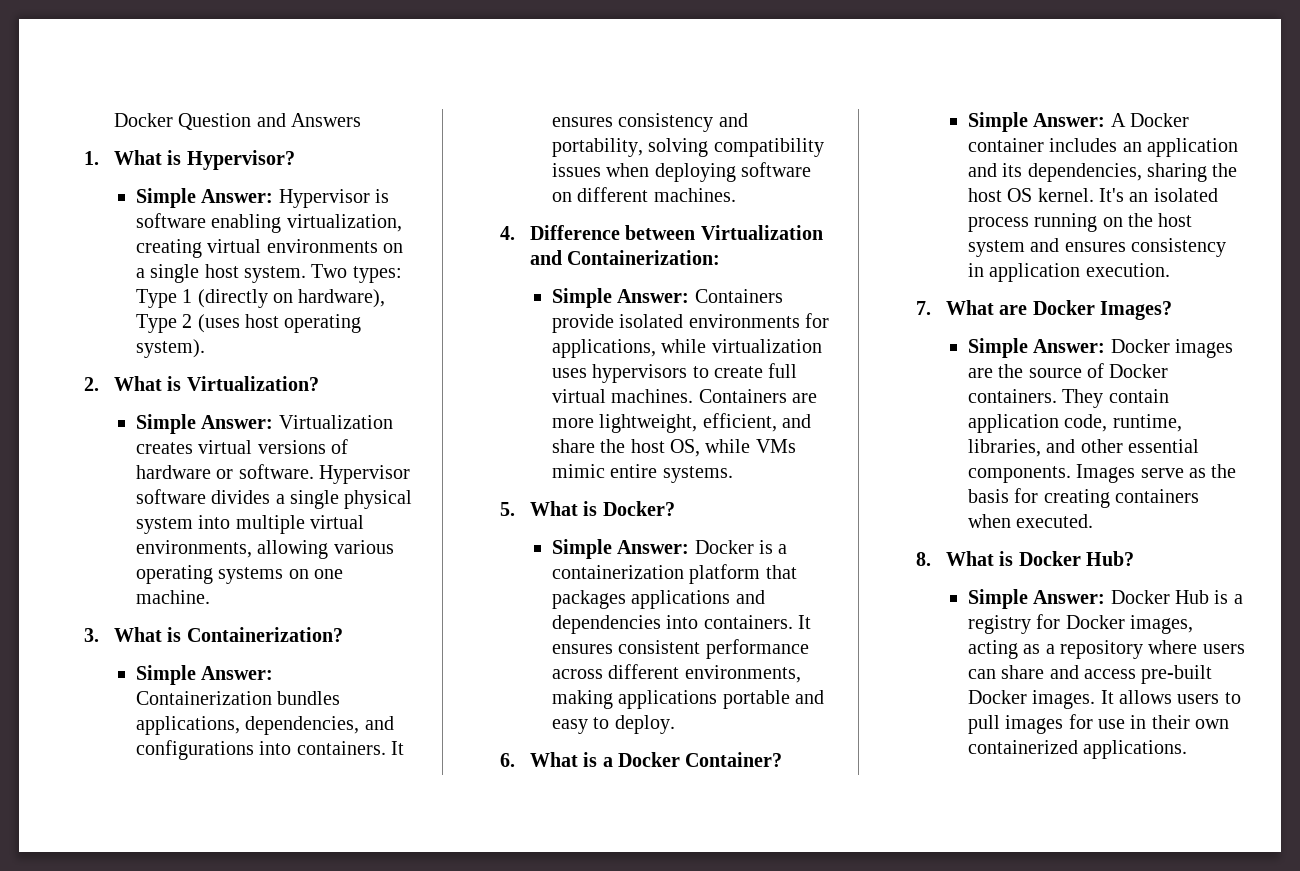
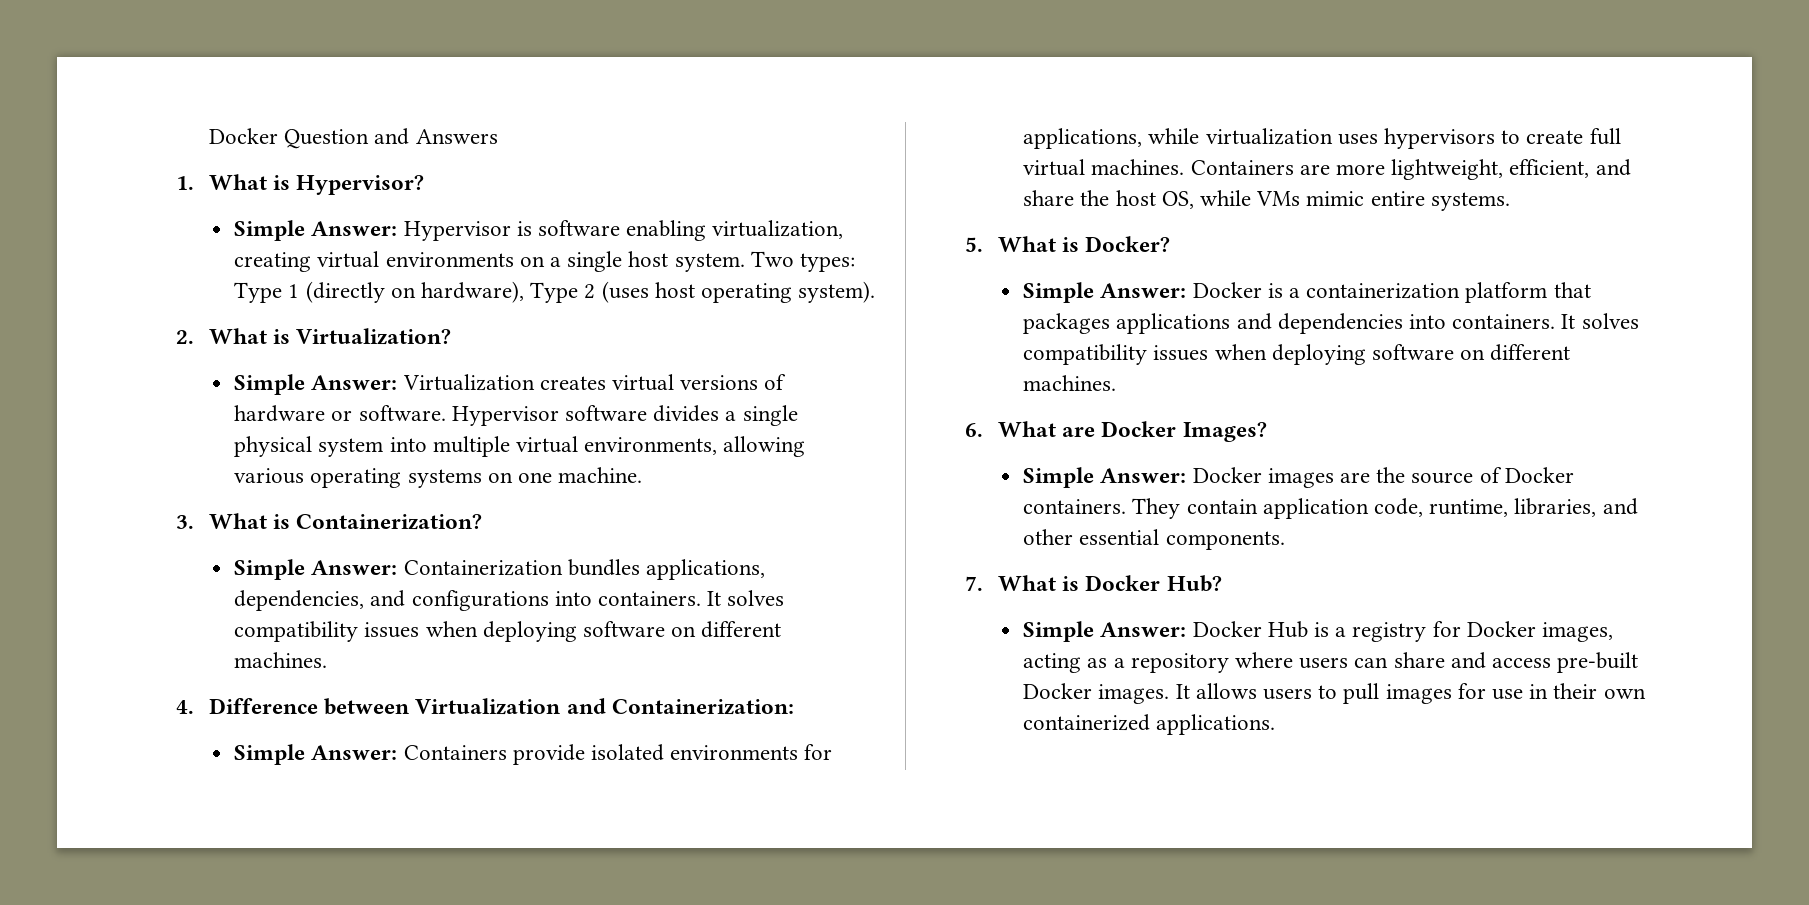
[551,113,748,132] [551,138,709,157] ensures consistency and portability, solving -> [727,590,785,606] solves
[551,639,809,659] [551,664,801,683] [551,690,825,709] [551,715,675,734] [499,752,783,767] [967,112,1190,132] [967,138,1239,157] [967,163,1238,182] [967,188,1218,202] [967,213,1193,232] [967,238,1227,257] [967,263,1170,282] [915,301,931,315] ensures consistent performance across different environments, making applications portable and easy to deploy. // 6. What is a Docker Container? // Simple Answer: A Docker container includes an application and its dependencies, sharing the host OS kernel. It's an isolated process running on the host system and ensures consistency in application execution. // 7. -> [1581,313,1639,329] [1023,344,1571,365] [1023,375,1117,391] [964,423,983,437] solves compatibility issues when deploying software on different machines. // 6.
[1076,464,1237,483] [967,488,1200,508] [967,514,1094,528] [915,552,931,566] Images serve as the basis for creating containers when executed. // 8. -> [964,576,983,591] // 7.

